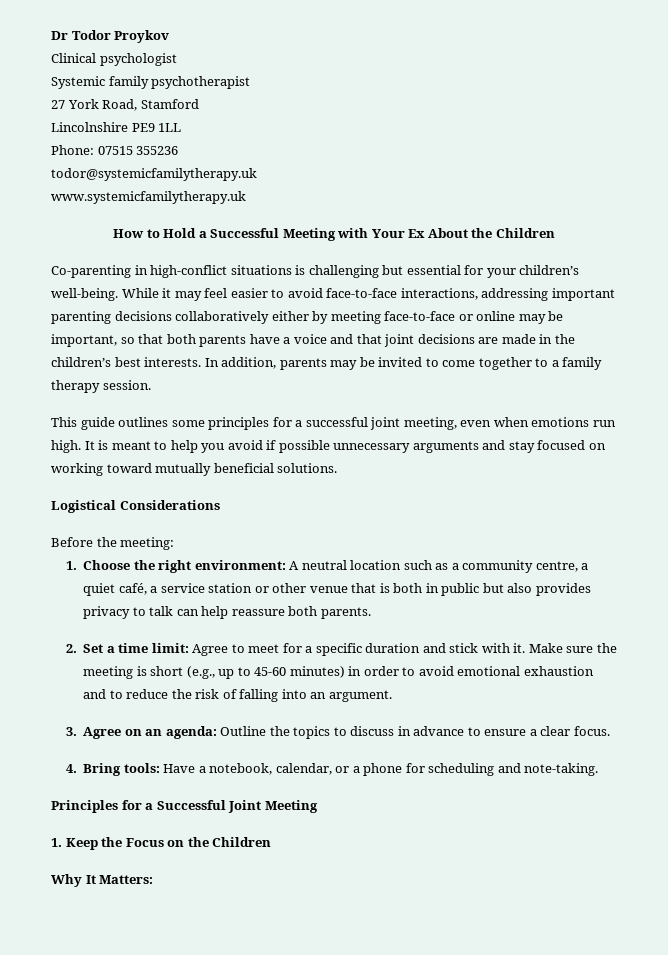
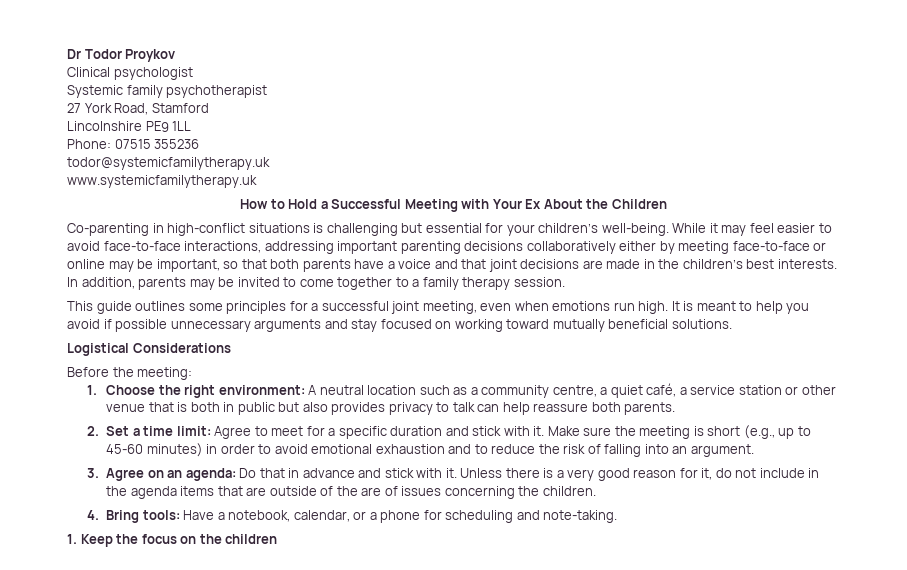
[220,726,610,739] Outline the topics to discuss in advance to ensure a clear focus. -> [239,468,820,481] [106,486,596,499] Do that in advance and stick with it. Unless there is a very good reason for it, do not include in the agenda items that are outside of the are of issues concerning the children.
[51,800,318,813] // Principles for a Successful Joint Meeting -> (618, 516) none
[125,838,164,847] Focus -> [141,534,177,544] focus
[212,837,272,847] [51,874,154,887] Children // Why It Matters: -> [225,534,278,544] children

